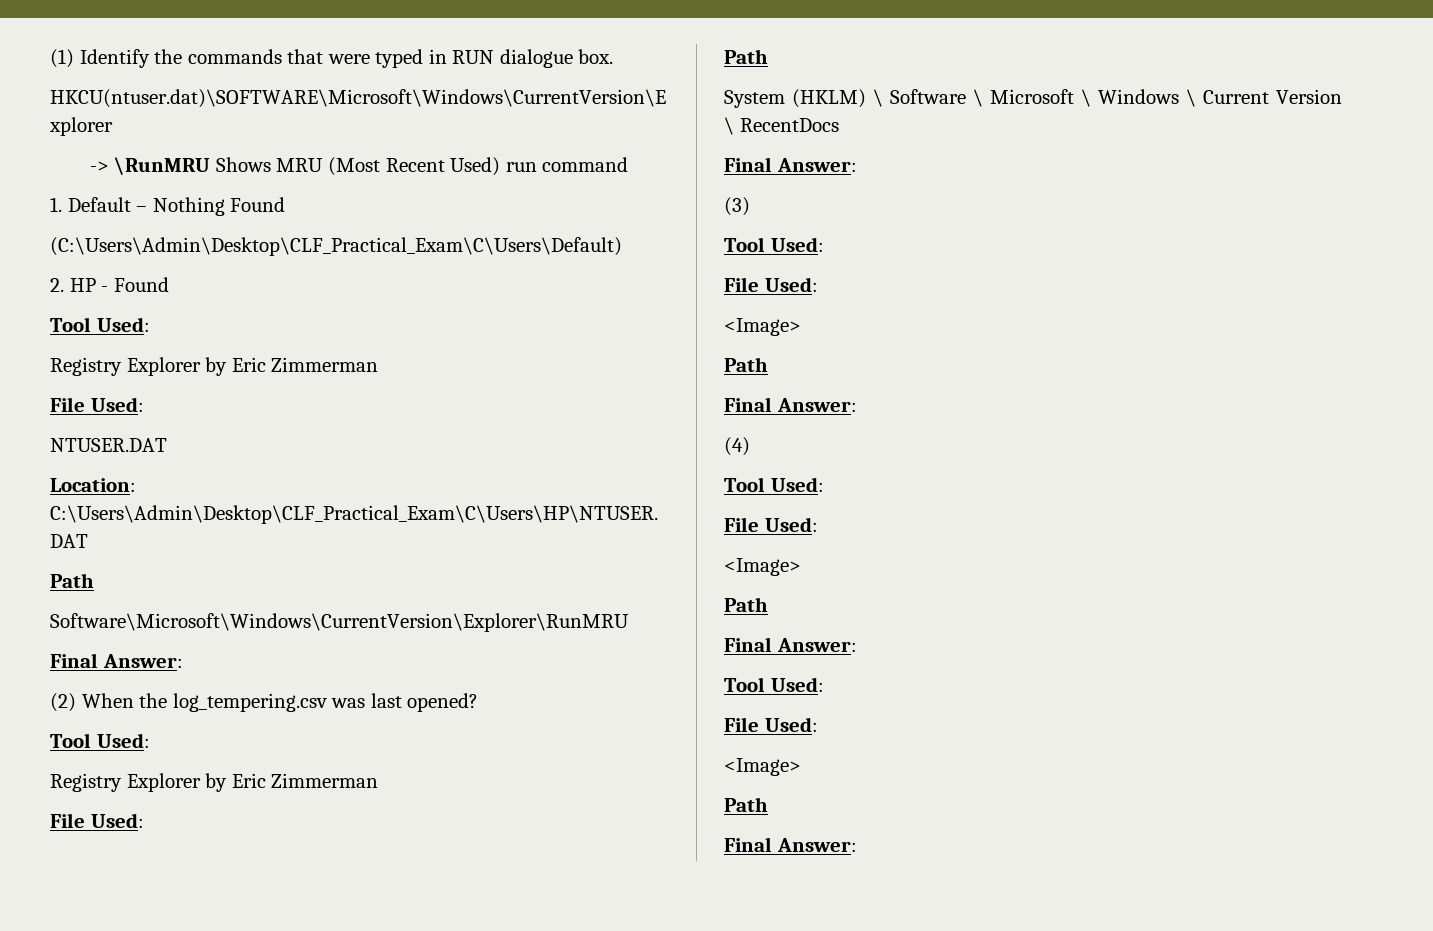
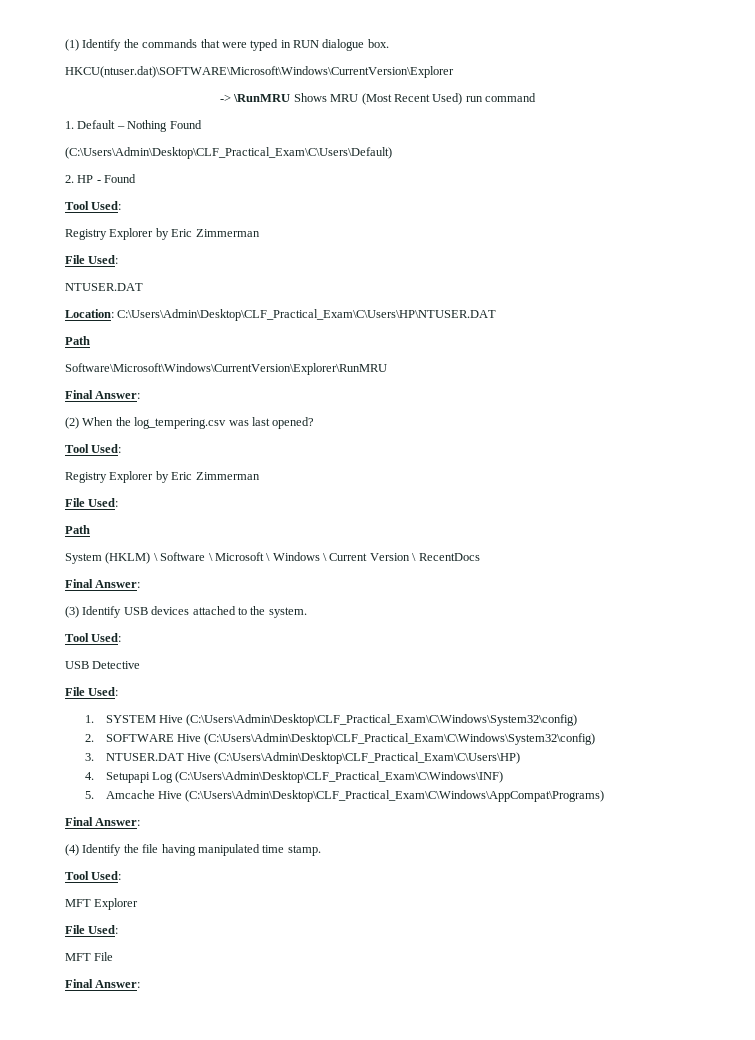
[724,237,824,252] [724,277,818,292] [724,318,801,336] [724,357,768,372] [724,397,857,412] [724,437,750,456] [724,477,824,492] [724,517,818,532] [724,558,801,576] [724,597,768,612] [724,637,857,652] [724,677,824,692] [724,717,818,732] [724,758,801,776] [724,797,768,812] // Tool Used: // File Used: // <Image> // Path // Final Answer: // (4) // Tool Used: // File Used: // <Image> // Path // Final Answer: // Tool Used: // File Used: // <Image> // Path -> [82,606,307,618] [65,633,122,642] [65,661,141,669] [65,687,119,696] [85,714,578,726] [85,733,596,745] [85,752,521,764] [85,771,504,783] [85,790,605,802] [65,817,141,826] [65,844,321,856] [65,871,122,880] [65,898,139,910] [65,925,119,934] [65,952,114,961] Identify USB devices attached to the system. // Tool Used: // USB Detective // File Used: // 1. SYSTEM Hive (C:\Users\Admin\Desktop\CLF_Practical_Exam\C\Windows\System32\config) // 2. SOFTWARE Hive (C:\Users\Admin\Desktop\CLF_Practical_Exam\C\Windows\System32\config) // 3. NTUSER.DAT Hive (C:\Users\Admin\Desktop\CLF_Practical_Exam\C\Users\HP) // 4. Setupapi Log (C:\Users\Admin\Desktop\CLF_Practical_Exam\C\Windows\INF) // 5. Amcache Hive (C:\Users\Admin\Desktop\CLF_Practical_Exam\C\Windows\AppCompat\Programs) // Final Answer: // (4) Identify the file having manipulated time stamp. // Tool Used: // MFT Explorer // File Used: // MFT File

